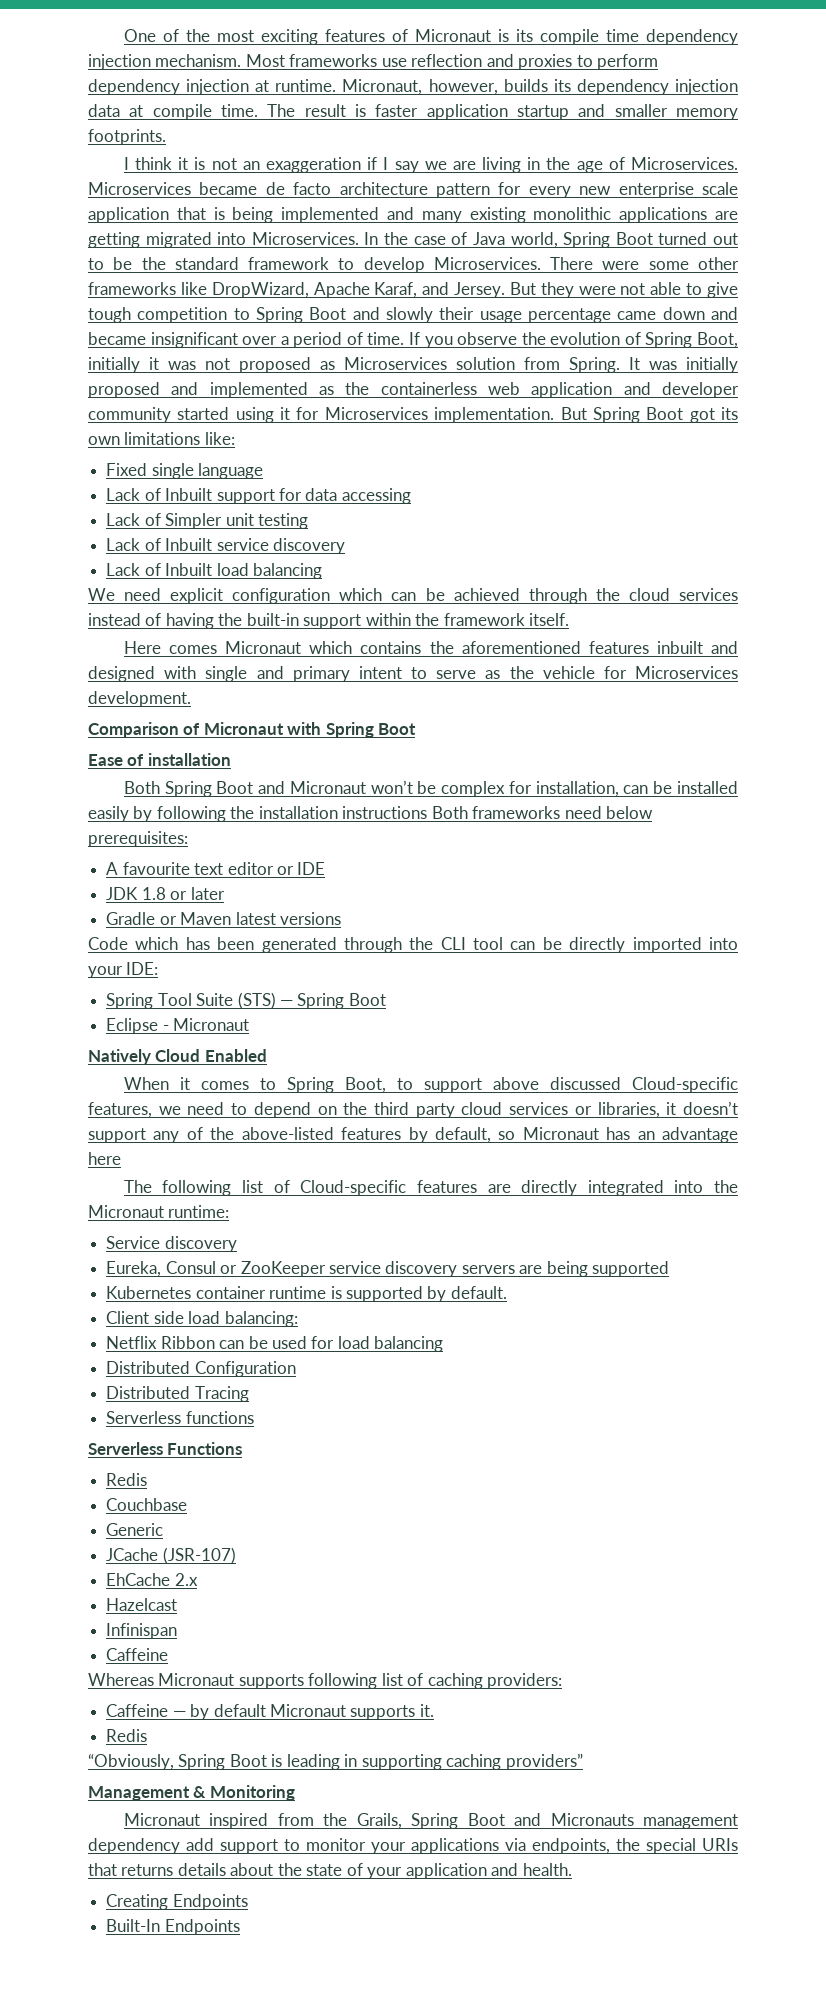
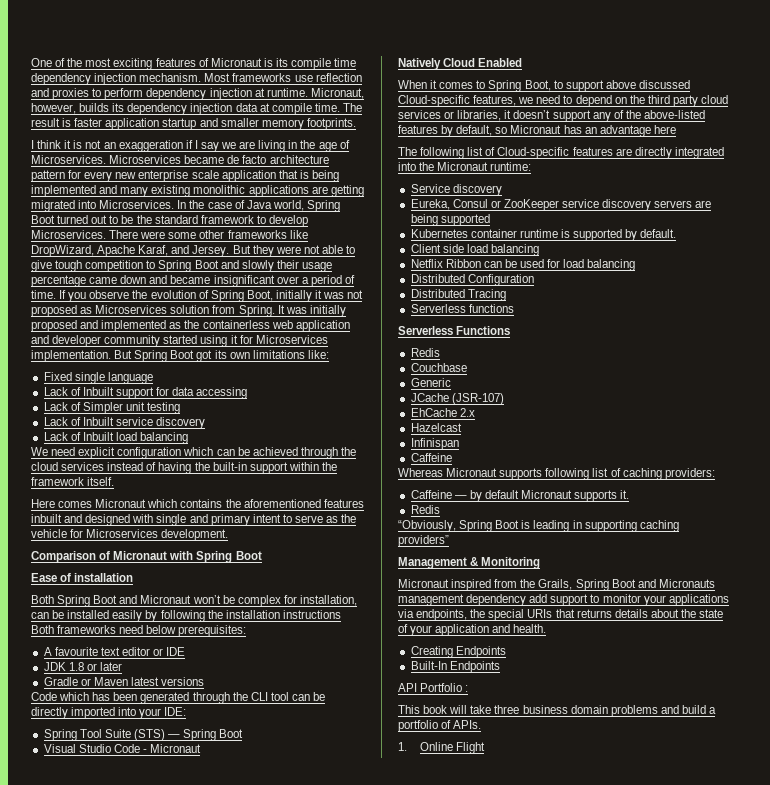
[106,1018,159,1034] Eclipse -> [43,744,140,753] Visual Studio Code
[224,1311,298,1327] balancing: -> [490,244,539,256] balancing
(240, 1927) none -> [398,683,469,692] [398,705,717,717] [398,720,482,732] [398,742,485,754] // API Portfolio : // This book will take three business domain problems and build a portfolio of APIs. // 1. Online Flight

